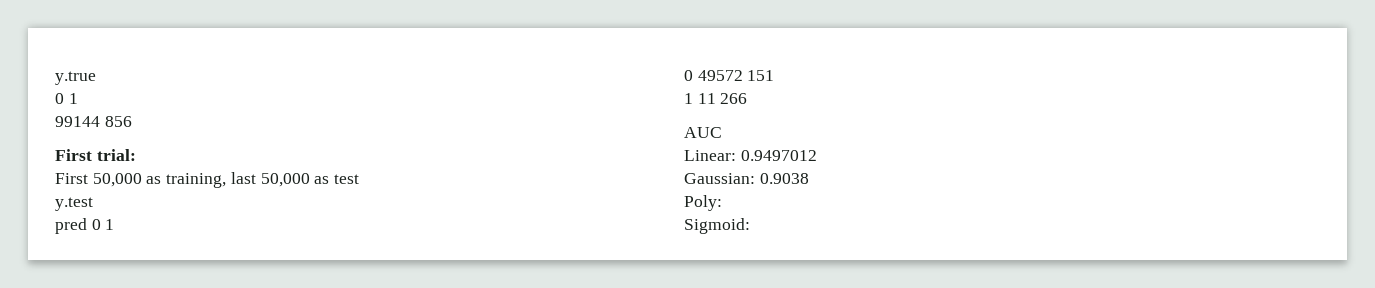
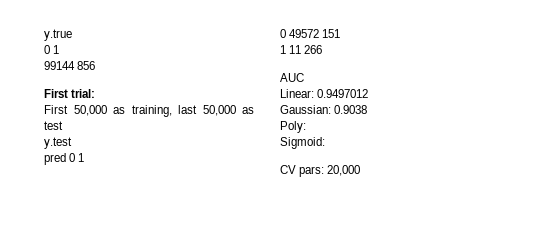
(750, 226) none -> [280,165,361,177] // CV pars: 20,000

